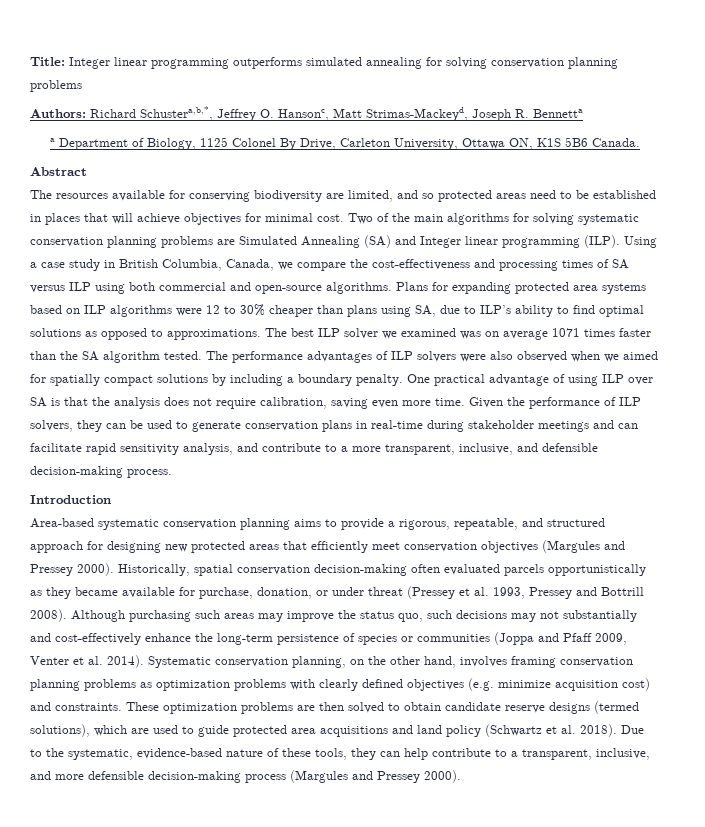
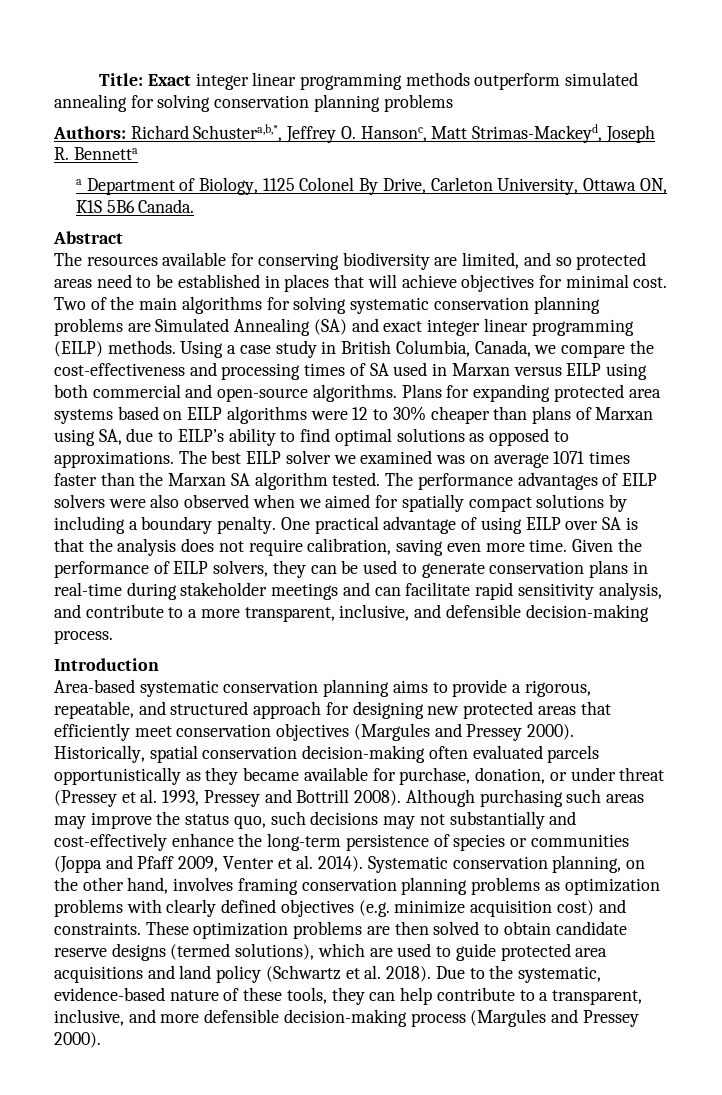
[69,57,302,69] Integer linear programming outperforms -> [147,72,561,90] Exact integer linear programming methods outperform
[420,235,620,248] Integer linear programming (ILP). -> [383,318,634,336] [54,340,176,357] exact integer linear programming (EILP) methods.
[30,282,91,293] versus ILP -> [393,362,602,376] used in Marxan versus EILP
[84,305,106,314] ILP -> [187,407,223,420] EILP
(377, 311) none -> [575,407,654,420] of Marxan
[480,305,511,314] ILP’s -> [177,429,224,442] EILP’s
[318,328,340,337] ILP -> [246,451,282,464] EILP
(78, 355) none -> [168,473,227,486] Marxan
[391,351,413,360] ILP -> [621,473,657,486] EILP
[602,374,624,383] ILP -> [525,517,561,530] EILP
[619,397,641,406] ILP -> [173,561,209,574] EILP

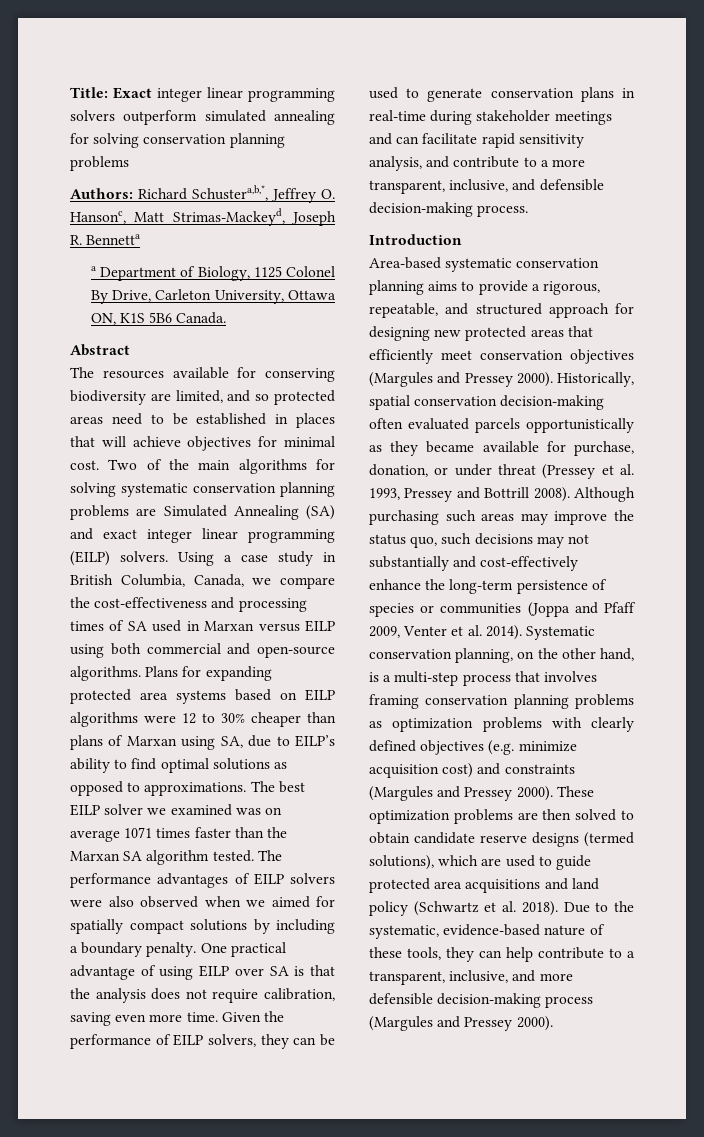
[405,72,470,86] methods -> [70,110,115,121] solvers
[107,340,176,354] methods. -> [120,551,168,562] solvers.
(169, 885) none -> [369,671,540,686] is a multi-step process that
[54,922,141,935] constraints. -> [504,764,575,774] [369,786,553,801] constraints (Margules and Pressey 2000).

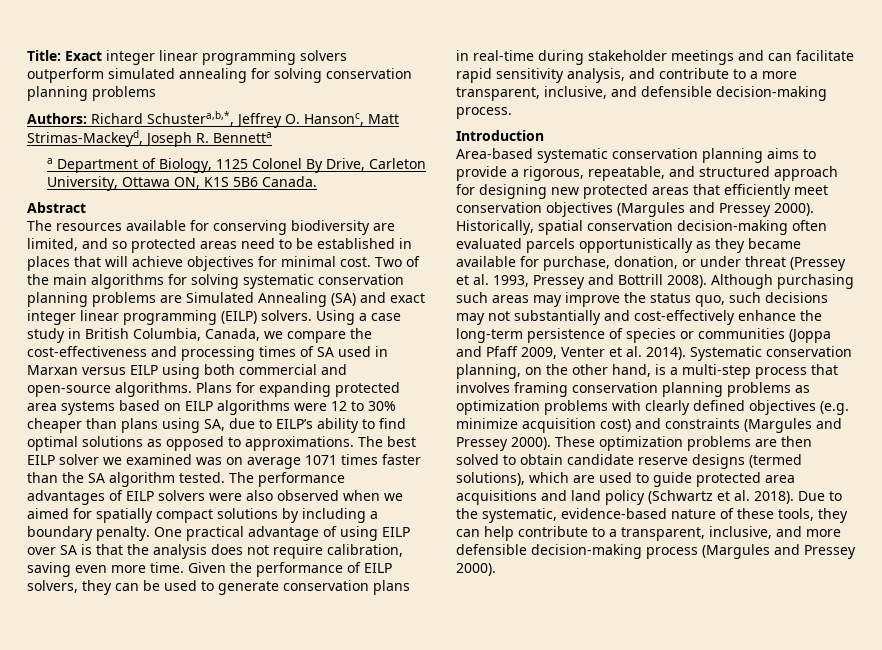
[108,735,177,746] of Marxan -> (158, 425) none
[70,851,120,861] Marxan -> (84, 477) none

